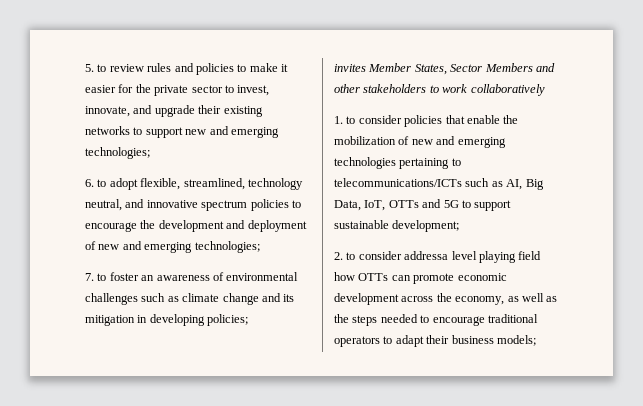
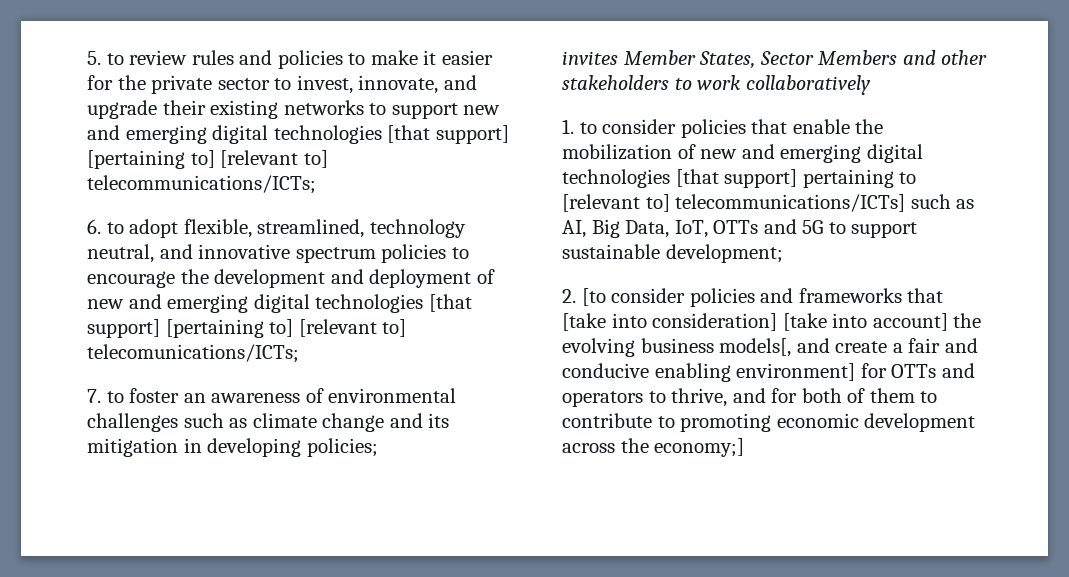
[85,147,150,159] technologies; -> [212,125,509,144] [87,150,328,169] [87,175,316,194] digital technologies [that support] [pertaining to] [relevant to] telecommunications/ICTs;
[194,241,260,253] technologies; -> [253,294,472,313] [87,319,407,338] [87,344,299,363] digital technologies [that support] [pertaining to] [relevant to] telecomunications/ICTs;
[334,157,461,169] [334,178,462,187] technologies pertaining to telecommunications/ICTs -> [866,144,923,163] [562,169,917,188] [562,194,906,212] digital technologies [that support] pertaining to [relevant to] telecommunications/ICTs]
[346,251,542,263] [334,272,507,284] [334,293,558,305] [334,314,538,326] [334,335,536,347] to consider addressa level playing field how OTTs can promote economic development across the economy, as well as the steps needed to encourage traditional operators to adapt their business models; -> [581,288,944,307] [562,313,982,331] [562,338,978,357] [562,363,975,382] [562,388,938,407] [562,413,976,432] [562,438,745,457] [to consider policies and frameworks that [take into consideration] [take into account] the evolving business models[, and create a fair and conducive enabling environment] for OTTs and operators to thrive, and for both of them to contribute to promoting economic development across the economy;]

